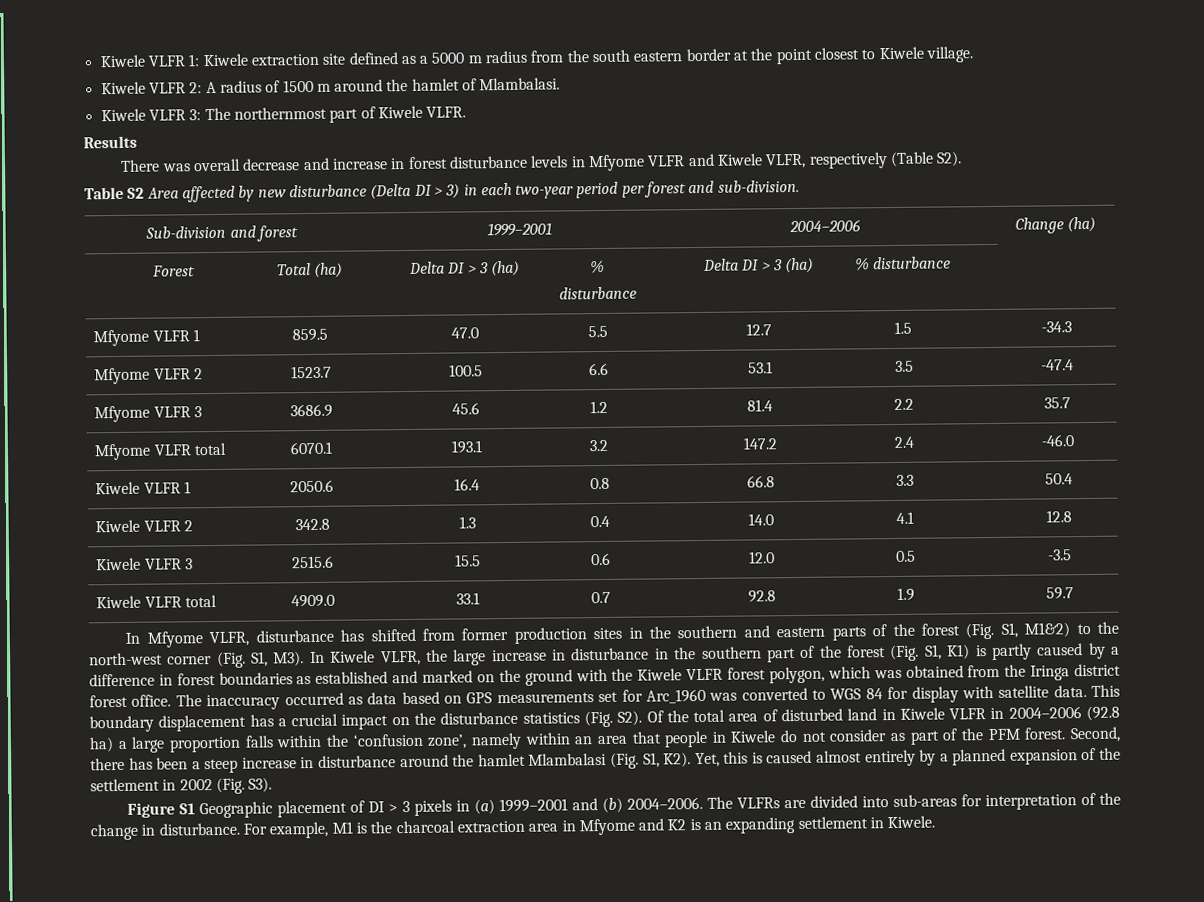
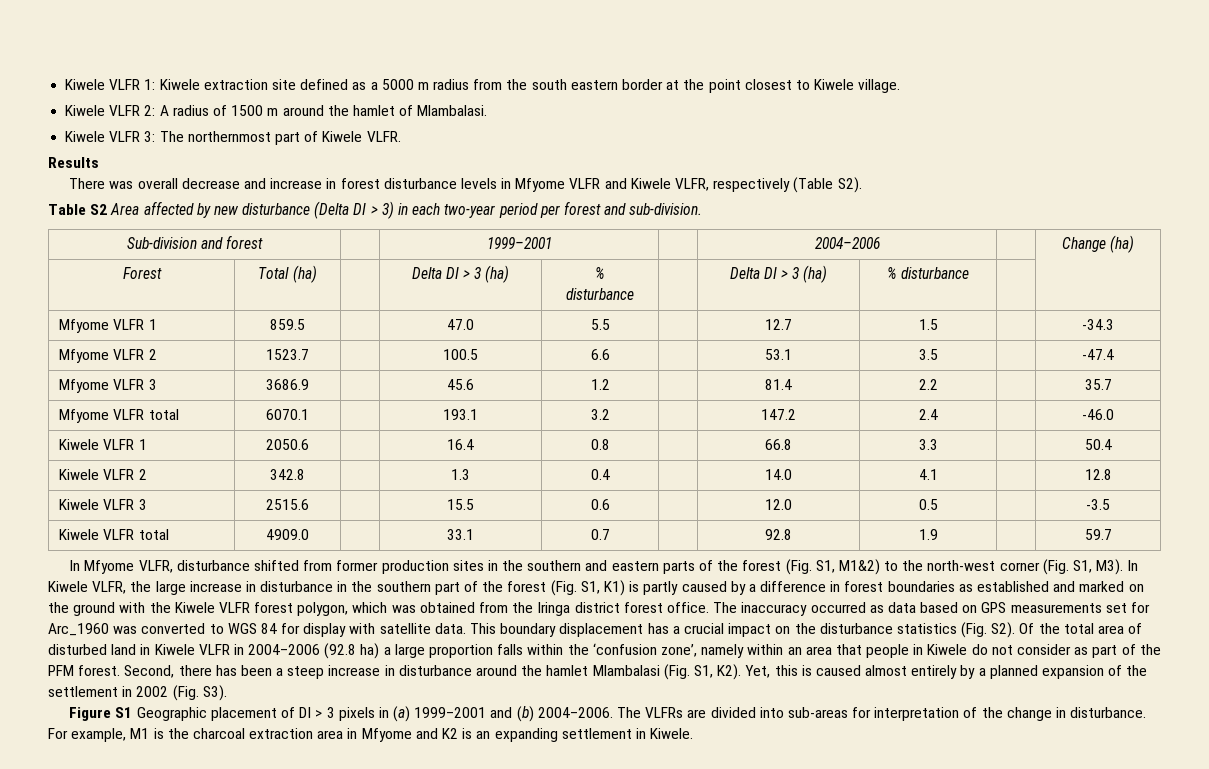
[340,629,365,642] has -> (250, 565) none

